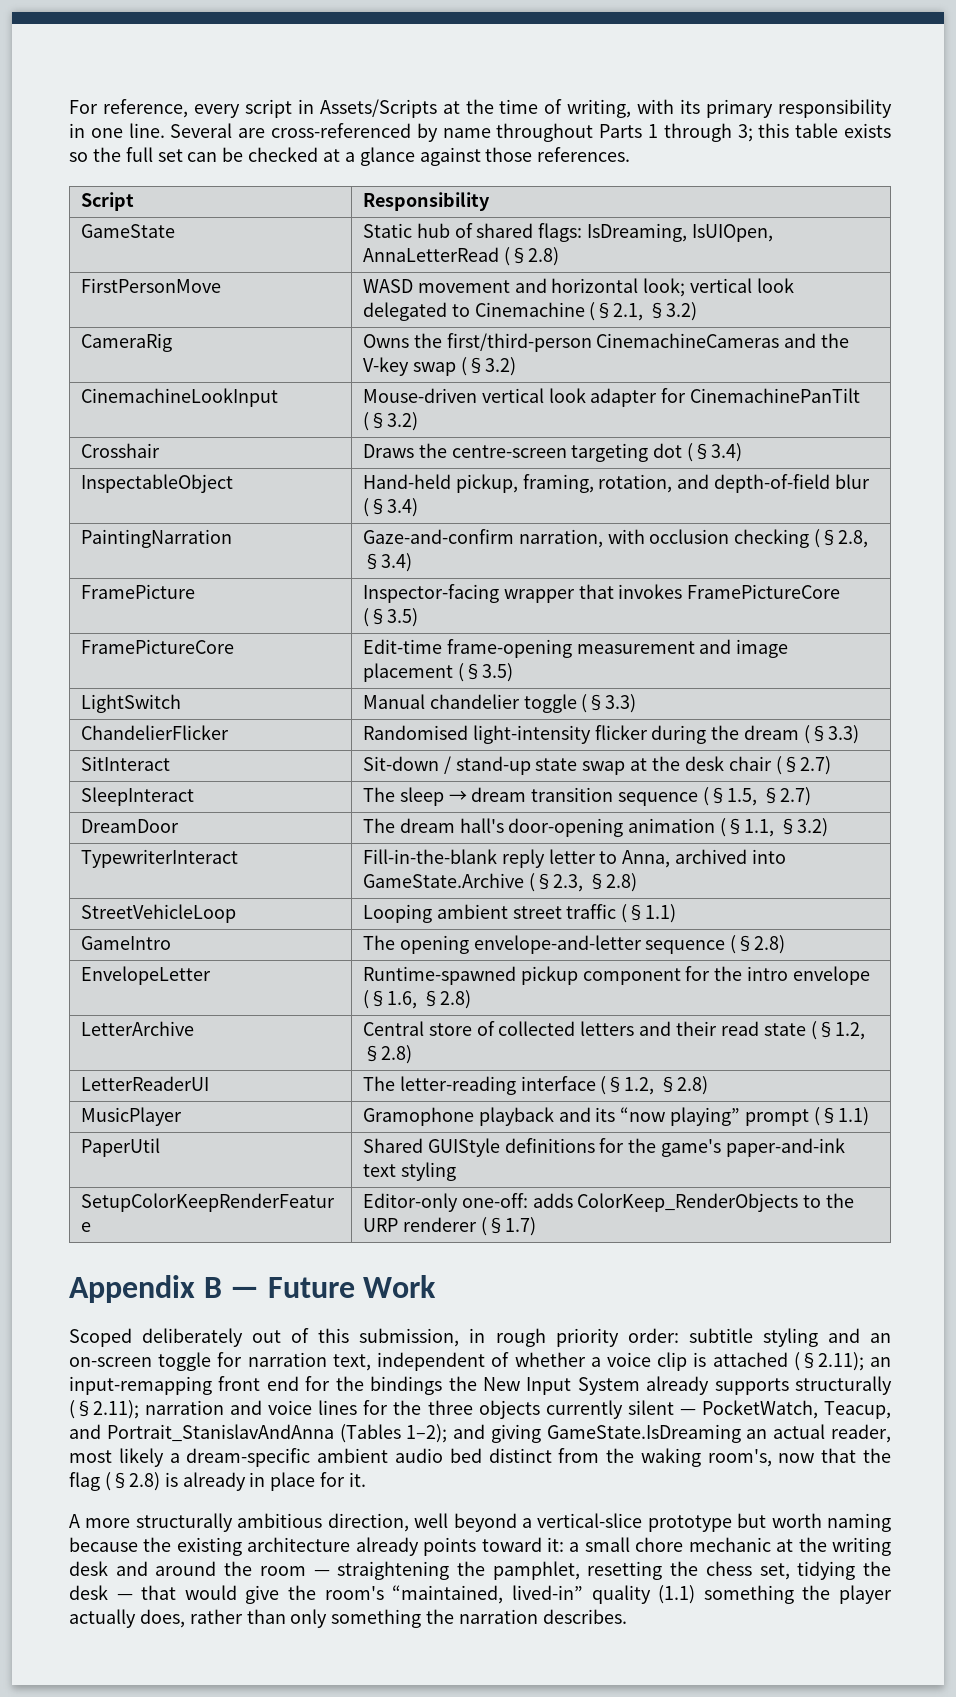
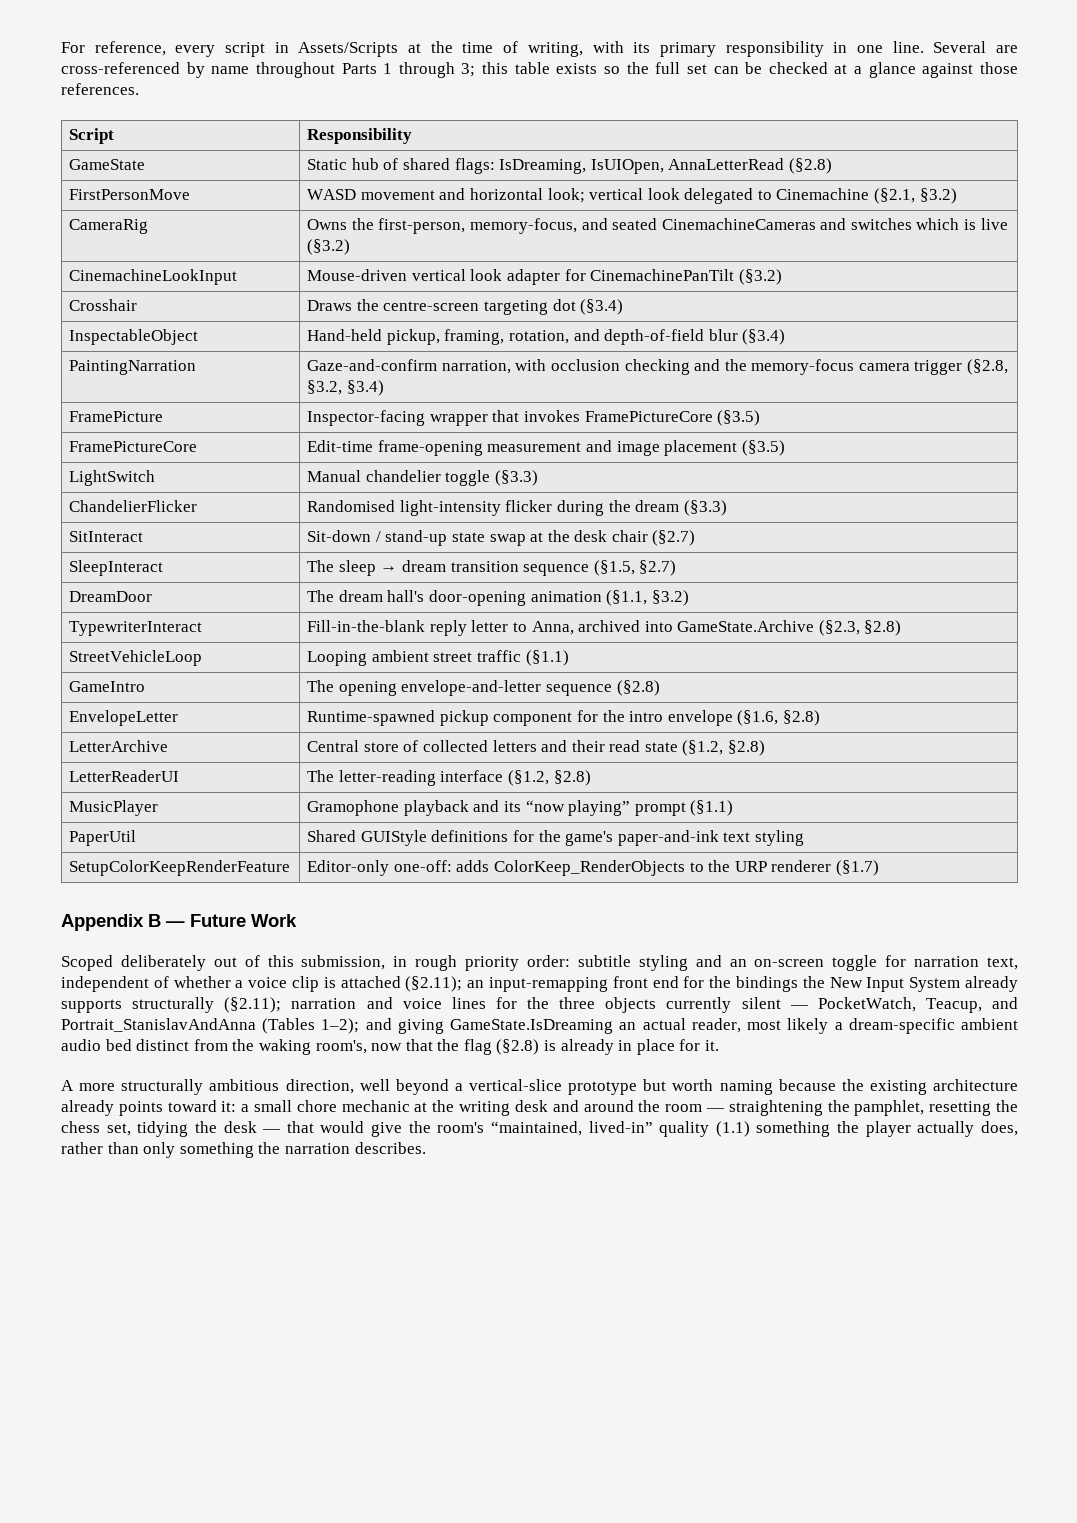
[446,333,850,352] [362,357,456,376] first/third-person CinemachineCameras and the V-key swap -> [378,218,1008,234] first-person, memory-focus, and seated CinemachineCameras and switches which is live
[814,529,869,548] (§2.8, -> [694,359,1009,375] [307,380,343,395] and the memory-focus camera trigger (§2.8, §3.2,

